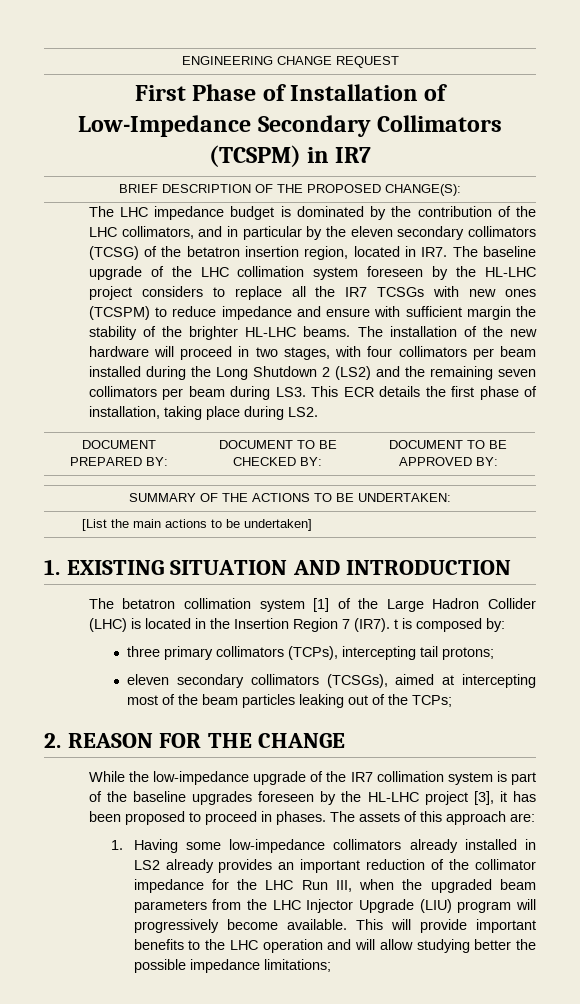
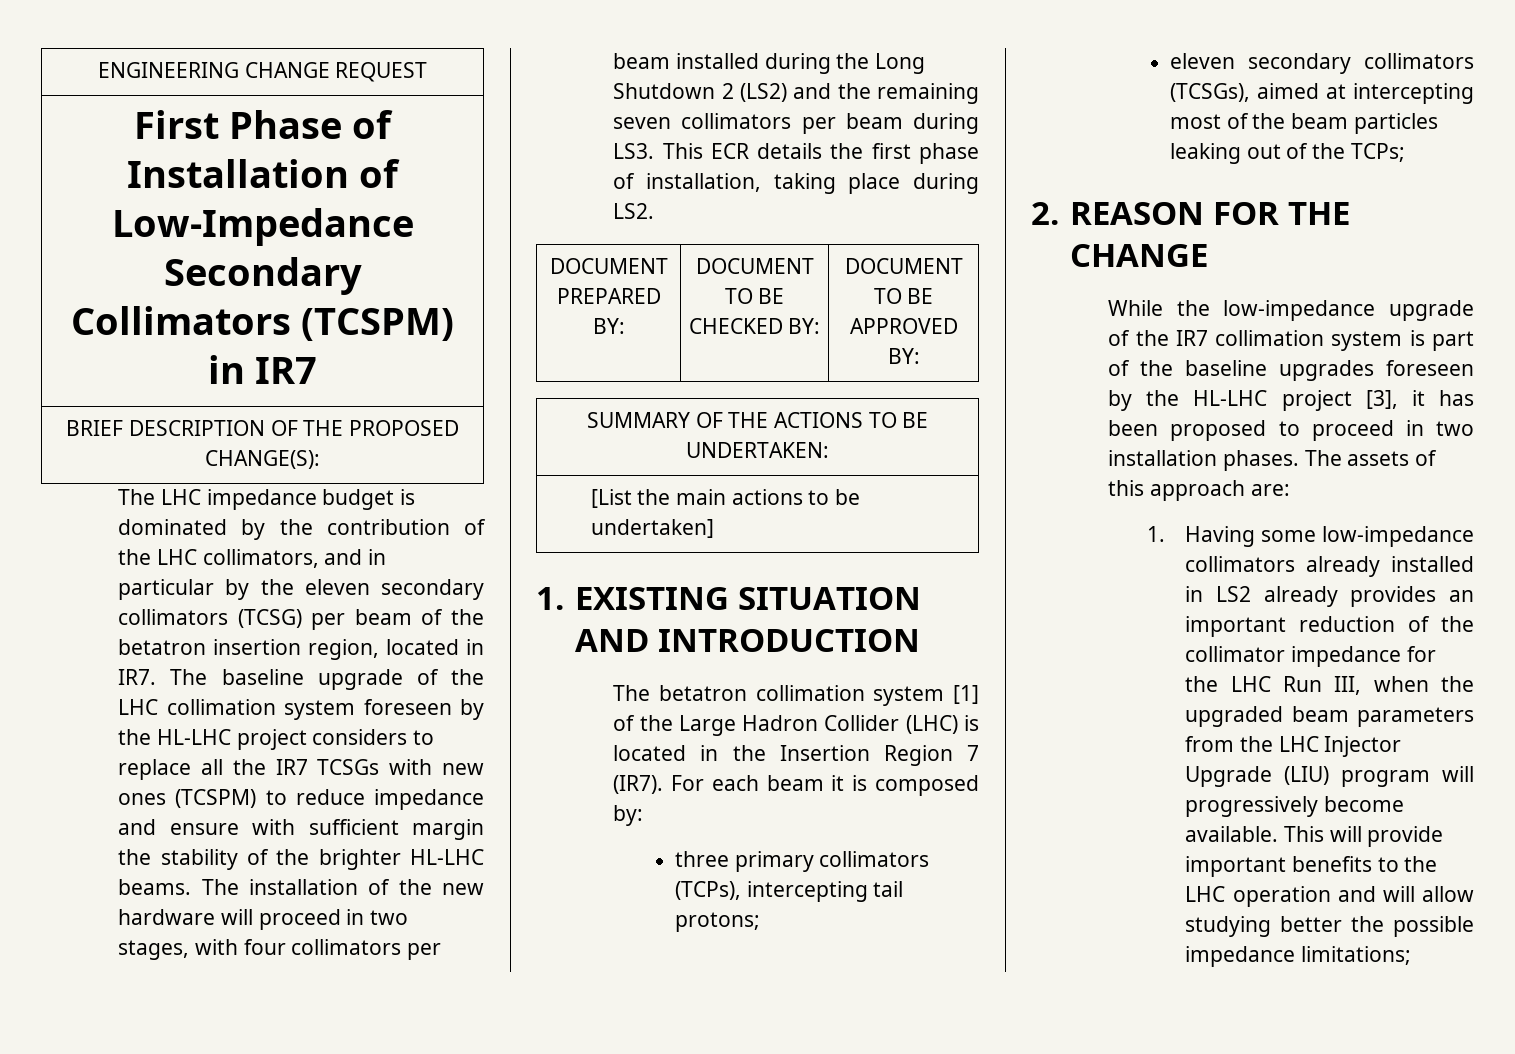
(139, 253) none -> [311,609,412,630] per beam
[393,619,398,629] t -> [670,775,845,791] For each beam it
(272, 816) none -> [1436,421,1474,436] [1108,450,1218,466] two installation

